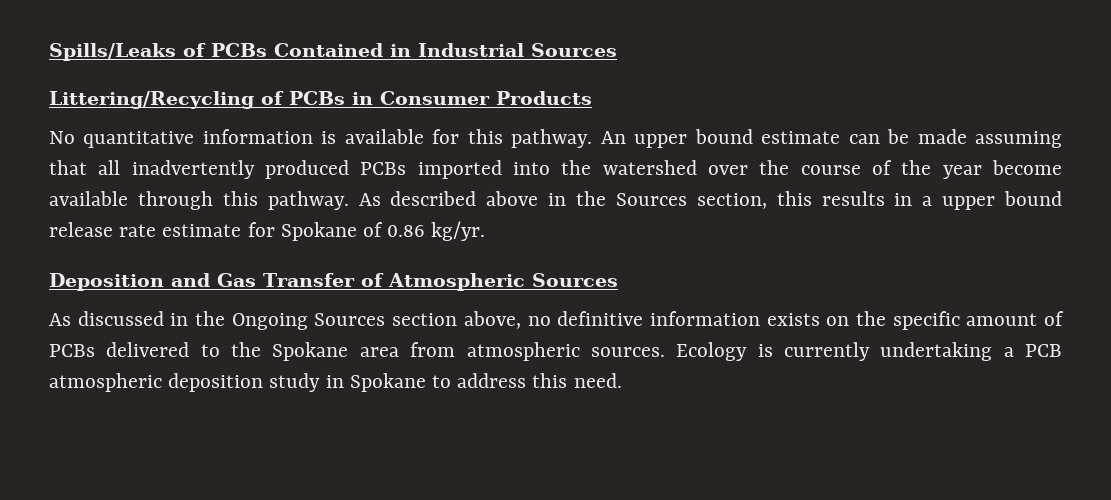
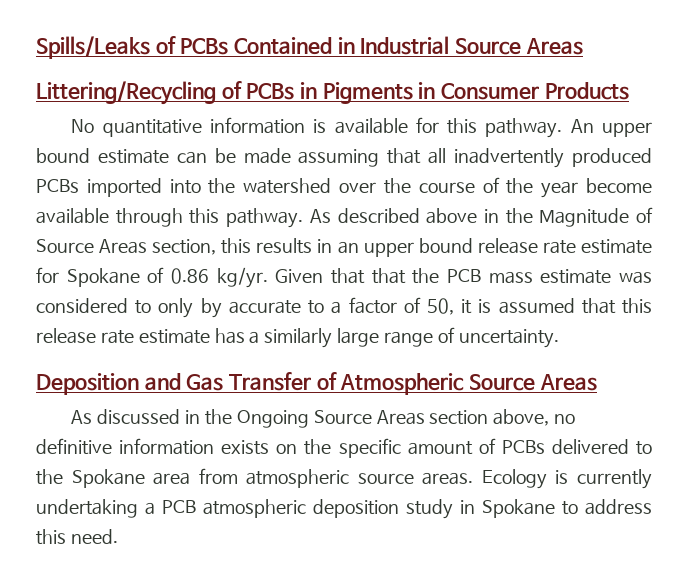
[531,43,617,57] Sources -> [455,38,583,55] Source Areas
(373, 98) none -> [322,82,436,104] Pigments in
[615,193,687,206] Sources -> [539,207,653,227] [36,239,148,254] Magnitude of Source Areas
[922,196,933,206] a -> [337,241,359,254] an
(486, 231) none -> [275,268,653,284] [36,297,652,318] [36,327,559,348] Given that that the PCB mass estimate was considered to only by accurate to a factor of 50, it is assumed that this release rate estimate has a similarly large range of uncertainty.
[531,273,618,287] Sources -> [468,374,597,391] Source Areas
[314,313,386,326] Sources -> [313,410,425,425] Source Areas
[590,347,665,357] sources. -> [357,472,474,485] source areas.

